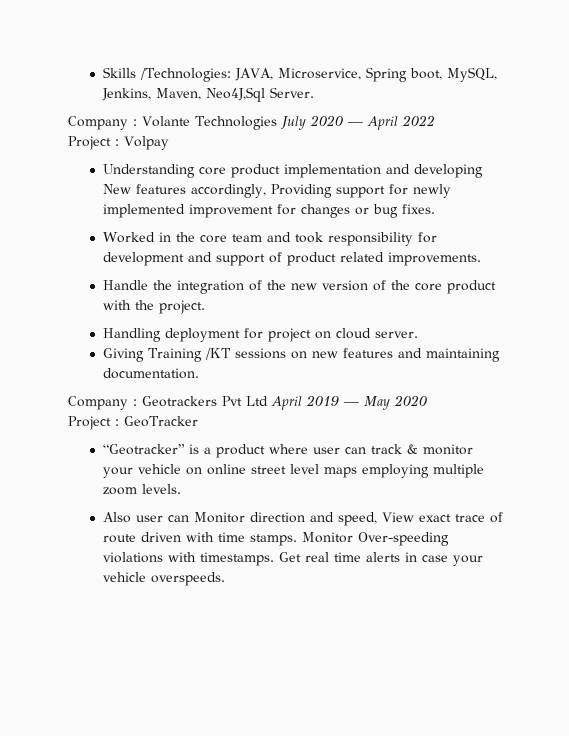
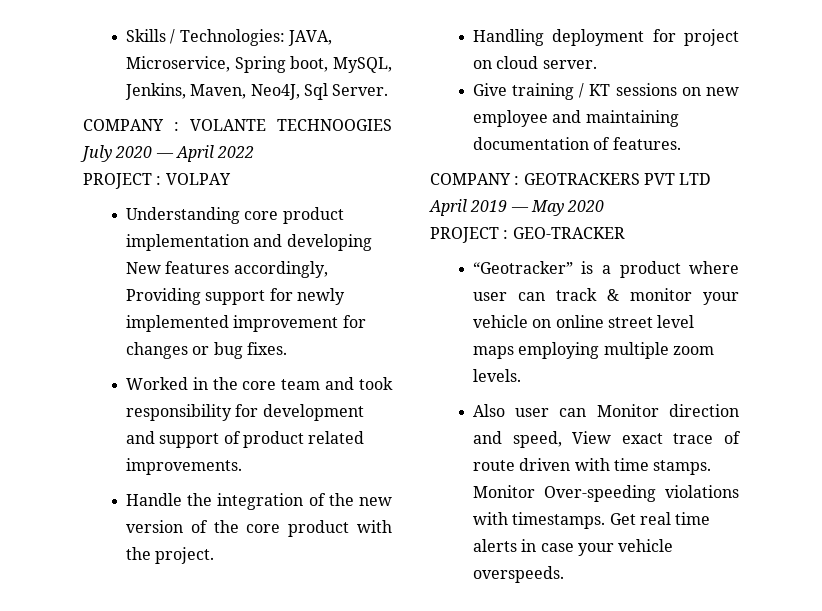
[139,68,231,82] /Technologies: -> [170,29,285,46] / Technologies:
[205,87,265,102] Neo4J,Sql -> [250,83,328,100] Neo4J, Sql
[68,116,277,130] Company : Volante Technologies -> [83,119,392,131] COMPANY : VOLANTE TECHNOOGIES
[68,136,169,150] Project : Volpay -> [83,173,231,189] PROJECT : VOLPAY
[102,348,231,362] Giving Training /KT -> [472,83,611,100] Give training / KT
[342,348,393,358] features -> [472,110,548,127] employee
[102,368,199,379] [68,396,268,410] documentation. // Company : Geotrackers Pvt Ltd -> [472,137,681,150] [430,173,712,185] documentation of features. // COMPANY : GEOTRACKERS PVT LTD
[68,416,198,430] Project : GeoTracker -> [430,227,625,243] PROJECT : GEO-TRACKER

